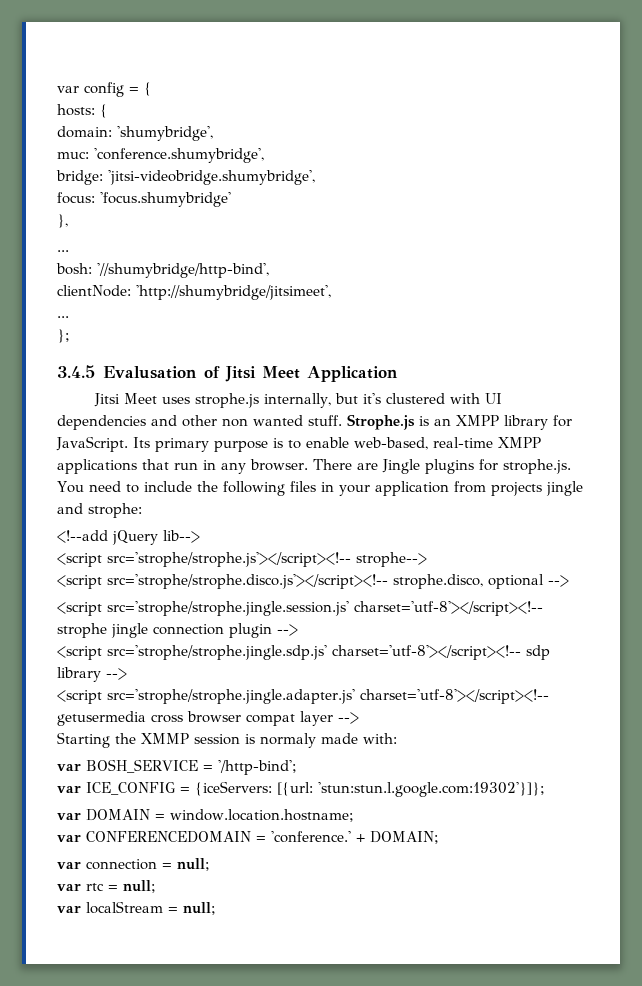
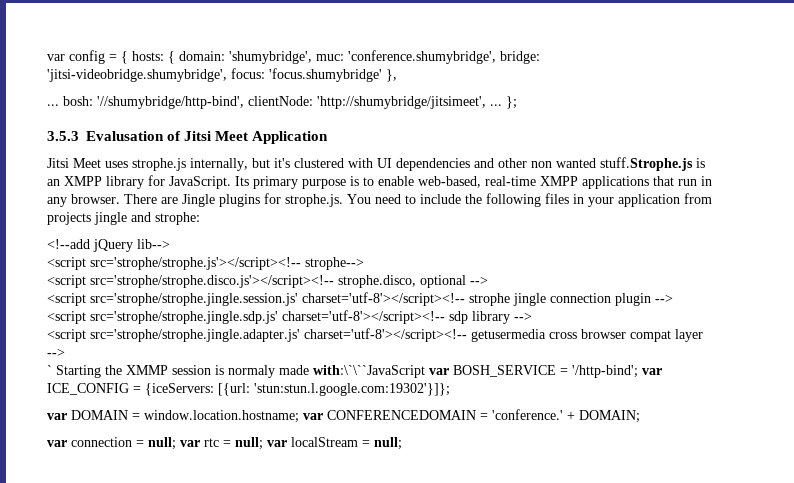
(152, 89) // -> (128, 57) none
(108, 111) // -> (175, 57) none
(213, 133) // -> (312, 57) none
(264, 155) // -> (496, 57) none
(315, 177) // -> (227, 75) none
(231, 199) // -> (382, 75) none
(69, 251) // -> (59, 105) none
(269, 270) // -> (244, 102) none
[57,316,69,318] // ... // -> [490,104,502,106] ...
[57,365,95,378] 3.4.5 -> [47,131,79,141] 3.5.3
[308,414,415,430] stuff. Strophe.js -> [600,157,693,171] stuff.Strophe.js
(359, 718) none -> [47,365,52,375] `
[363,733,397,744] with: // -> [313,365,425,378] with:\`\``JavaScript
(297, 767) // -> (638, 371) none
(354, 815) // -> (299, 416) none
(210, 864) // -> (176, 443) none
(156, 886) // -> (263, 443) none

